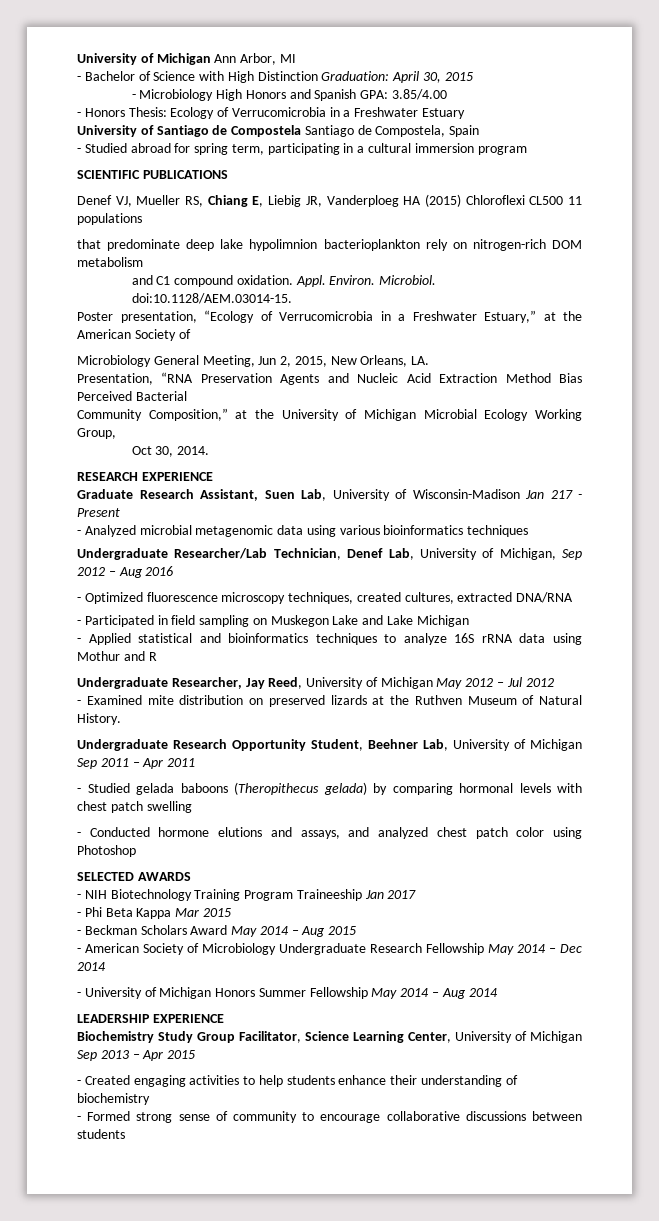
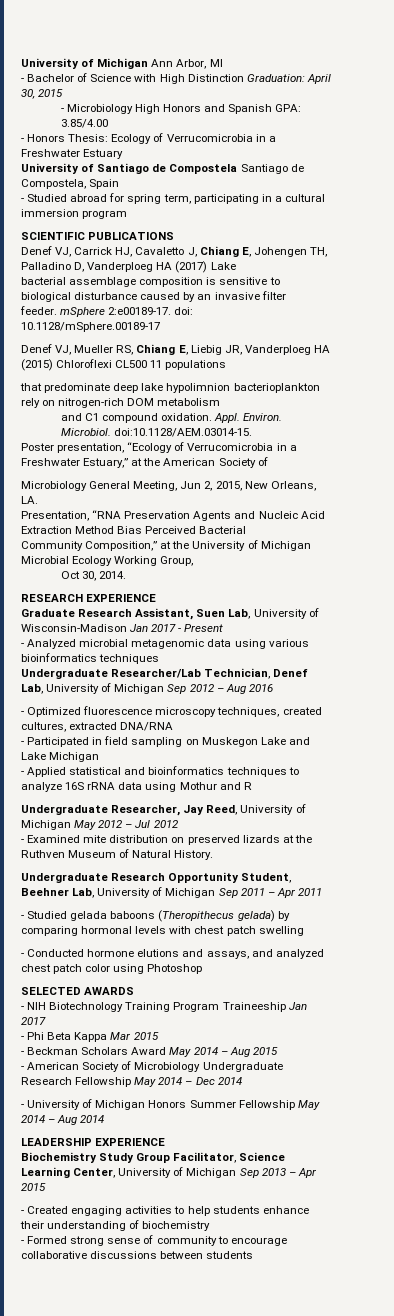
(228, 174) none -> [21,246,327,257] [21,261,236,273] [21,277,280,287] [21,291,286,302] [20,306,194,317] [21,322,160,332] // Denef VJ, Carrick HJ, Cavaletto J, Chiang E, Johengen TH, Palladino D, Vanderploeg HA (2017) Lake // bacterial assemblage composition is sensitive to biological disturbance caused by an invasive filter // feeder. mSphere 2:e00189-17. doi: 10.1128/mSphere.00189-17
[550,490,573,499] 217 -> [151,624,177,632] 2017
[499,548,556,560] Michigan, -> [114,684,165,694] Michigan

